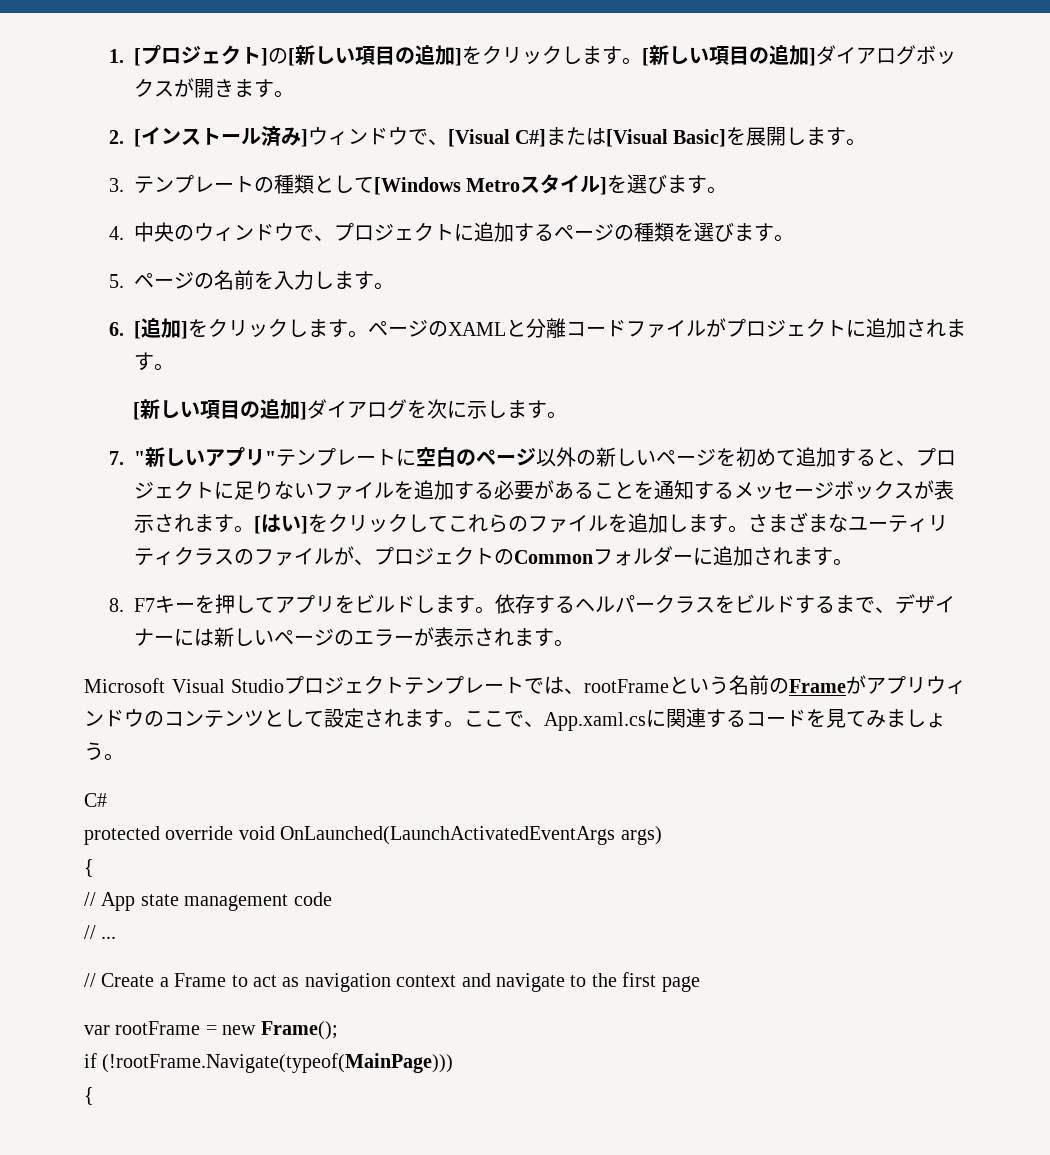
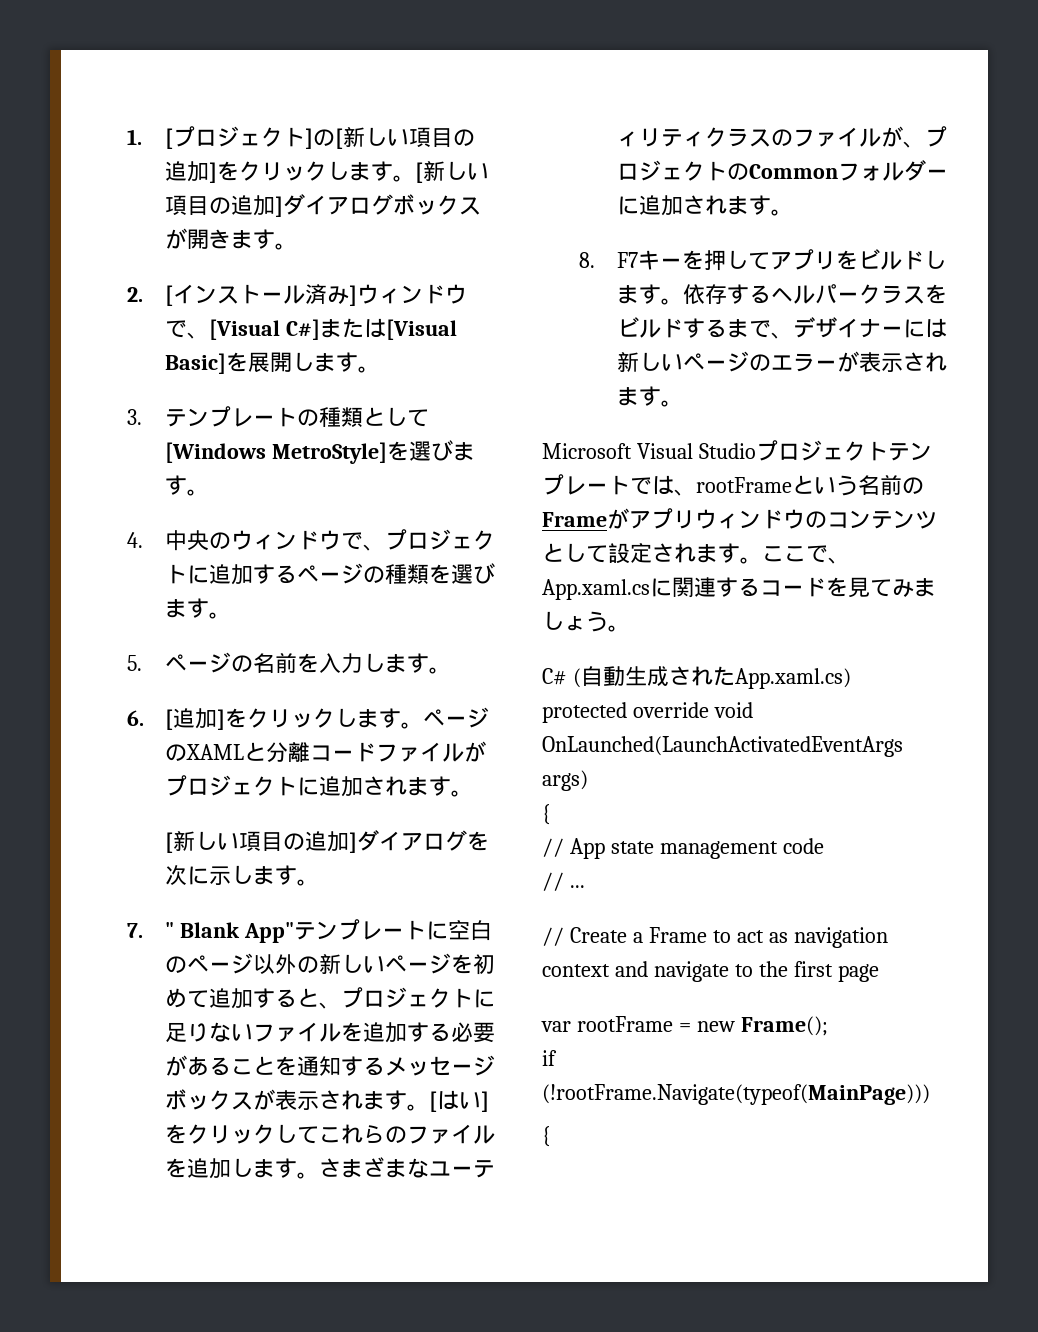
[465,174,607,195] Metroスタイル] -> [271,442,387,464] MetroStyle]
[144,447,276,467] 新しいアプリ" -> [179,922,294,943] Blank App"
(107, 800) none -> [572,666,851,689] (自動生成されたApp.xaml.cs)

